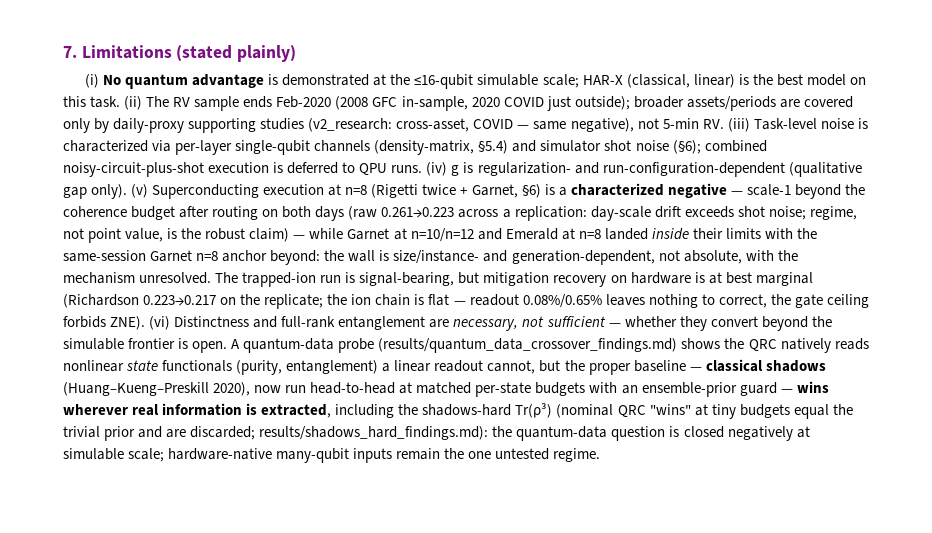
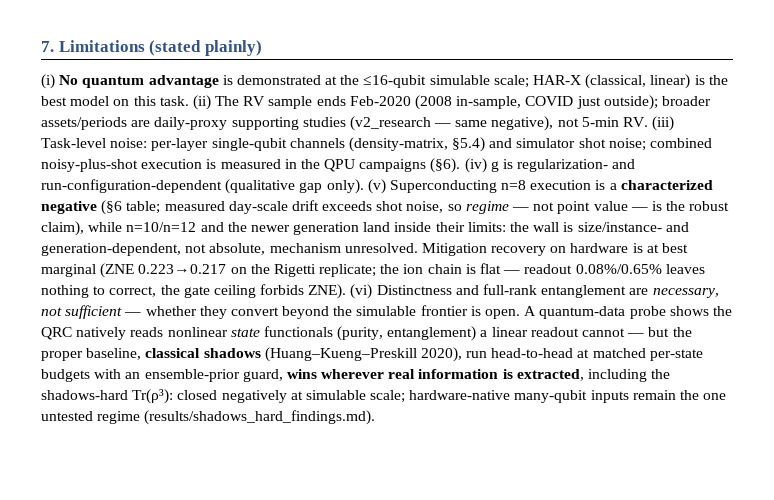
[372,96,500,111] GFC in-sample, 2020 -> [456,96,522,109] in-sample,
[803,96,853,108] [63,118,514,133] covered only by daily-proxy supporting studies (v2_research: cross-asset, COVID -> [154,116,431,131] daily-proxy supporting studies (v2_research
[820,118,868,129] [63,140,172,152] noise is characterized via -> [110,138,148,148] noise:
[635,140,767,154] [63,162,423,177] noise (§6); combined noisy-circuit-plus-shot execution is deferred to QPU runs. -> [608,138,713,151] [41,158,461,173] noise; combined noisy-plus-shot execution is measured in the QPU campaigns (§6).
[263,183,865,199] [63,206,857,221] [63,228,818,243] [63,250,321,265] execution at n=8 (Rigetti twice + Garnet, §6) is a characterized negative — scale-1 beyond the coherence budget after routing on both days (raw 0.261→0.223 across a replication: day-scale drift exceeds shot noise; regime, not point value, is the robust claim) — while Garnet at n=10/n=12 and Emerald at n=8 landed inside their limits with the same-session Garnet n=8 anchor beyond: -> [501,180,713,190] [41,200,730,215] [41,221,506,236] n=8 execution is a characterized negative (§6 table; measured day-scale drift exceeds shot noise, so regime — not point value — is the robust claim), while n=10/n=12 and the newer generation land inside their limits:
[745,250,798,261] [63,272,550,287] with the mechanism unresolved. The trapped-ion run is signal-bearing, but mitigation -> [269,243,487,256] mechanism unresolved. Mitigation
[63,294,139,308] (Richardson -> [100,263,135,278] (ZNE
(261, 299) none -> [273,264,316,277] Rigetti
[378,338,678,353] (results/quantum_data_crossover_findings.md) -> (666, 312) none
[487,360,536,374] cannot, -> [582,328,645,337] cannot —
[633,360,702,372] baseline — -> [86,348,142,360] baseline,
[254,385,282,393] now -> (462, 354) none
[739,382,793,396] guard — -> [242,369,283,382] guard,
[515,403,853,419] [63,426,680,441] Tr(ρ³) (nominal QRC "wins" at tiny budgets equal the trivial prior and are discarded; results/shadows_hard_findings.md): the quantum-data question is -> [132,389,174,404] Tr(ρ³):
[553,448,601,462] regime. -> [97,410,376,425] regime (results/shadows_hard_findings.md).

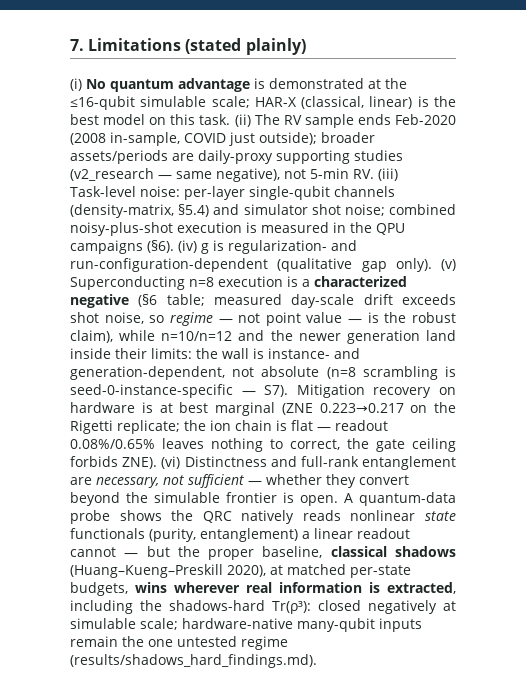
[577,222,662,232] size/instance- -> [268,348,330,359] instance-
[209,243,418,255] absolute, mechanism unresolved. -> [261,366,456,380] [70,384,289,398] absolute (n=8 scrambling is seed-0-instance-specific — S7).
[466,348,574,358] run head-to-head -> (266, 571) none
[41,369,283,382] budgets with an ensemble-prior guard, -> [70,582,128,596] budgets,

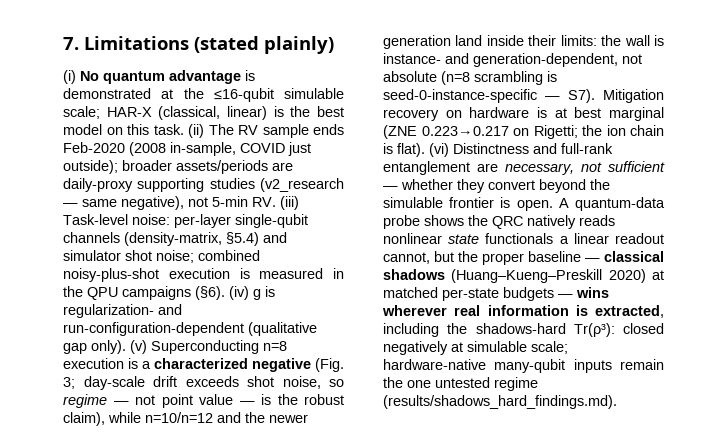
[138,294,282,307] (§6 table; measured -> [315,358,344,372] [63,377,75,389] (Fig. 3;
[434,402,456,413] [70,420,180,434] the Rigetti replicate; -> [533,125,578,139] Rigetti;
[291,420,388,431] [70,438,456,452] [70,456,158,469] flat — readout 0.08%/0.65% leaves nothing to correct, the gate ceiling forbids ZNE). -> [397,143,425,157] flat).
[149,528,298,542] (purity, entanglement) -> (554, 238) none
[70,547,139,557] cannot — -> [383,252,430,264] cannot,
[262,546,323,558] baseline, -> [528,251,600,262] baseline —
[227,565,266,577] 2020), -> [608,269,646,283] 2020)
[70,582,128,596] budgets, -> [503,287,573,301] budgets —

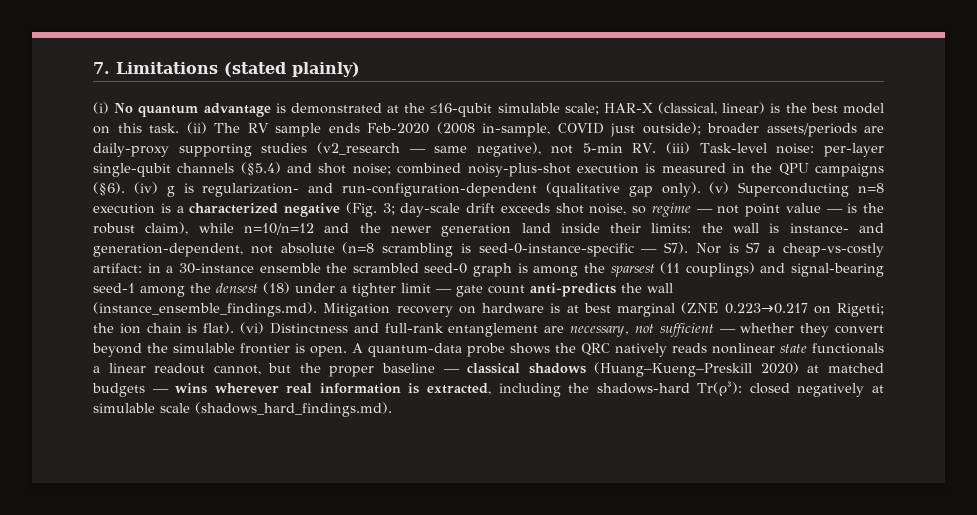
[124,232,287,246] [63,250,121,261] (density-matrix, §5.4) and simulator -> [240,162,313,176] (§5.4) and
(595, 96) none -> [695,242,884,257] [93,262,884,277] [93,282,673,297] [93,302,317,317] Nor is S7 a cheap-vs-costly artifact: in a 30-instance ensemble the scrambled seed-0 graph is among the sparsest (11 couplings) and signal-bearing seed-1 among the densest (18) under a tighter limit — gate count anti-predicts the wall (instance_ensemble_findings.md).
[442,288,499,301] per-state -> (884, 368) none
[531,341,568,354] [383,359,664,373] [383,377,538,391] [383,395,617,409] scale; hardware-native many-qubit inputs remain the one untested regime (results/shadows_hard_findings.md). -> [160,402,392,417] scale (shadows_hard_findings.md).

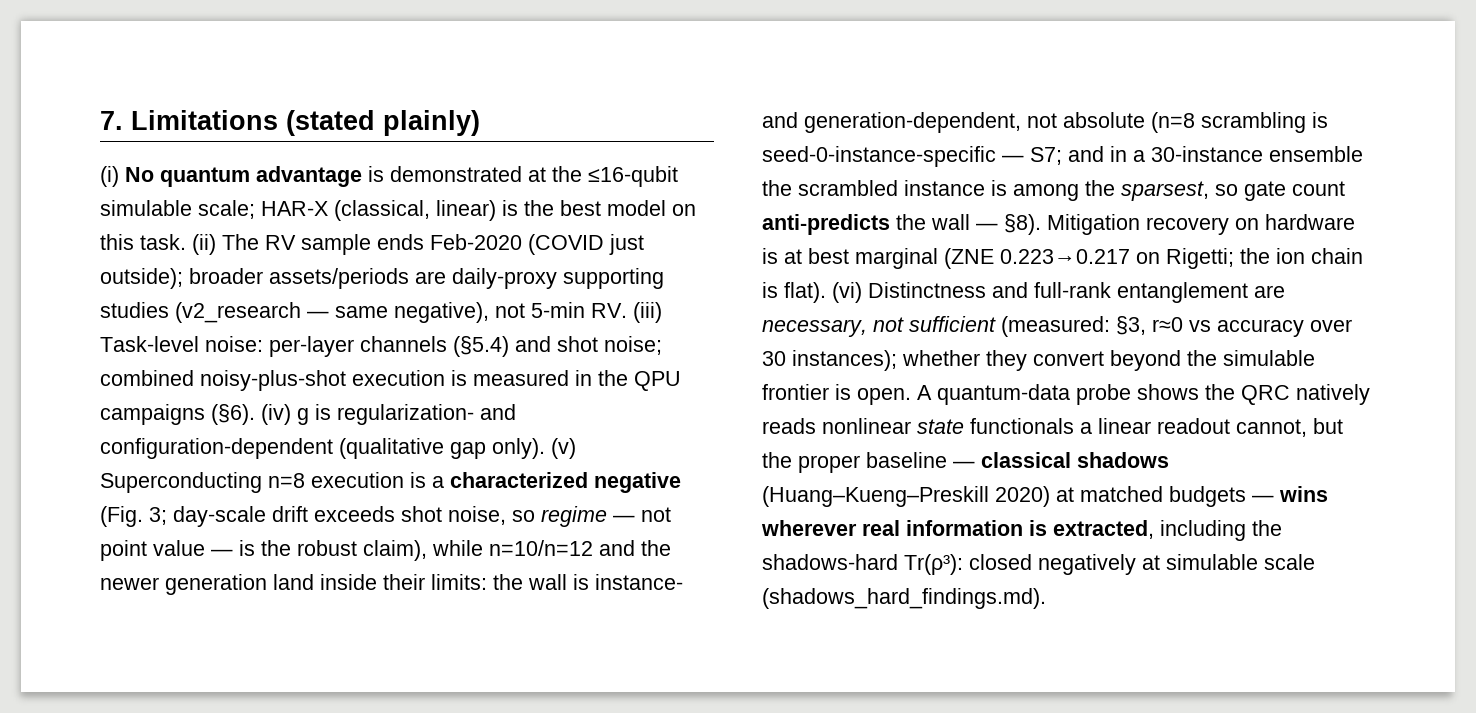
[436,122,604,137] (2008 in-sample, COVID -> [528,234,604,255] (COVID
[93,163,171,177] single-qubit -> (354, 346) none
[342,183,537,197] run-configuration-dependent -> [100,438,333,459] configuration-dependent
[664,242,884,257] [93,263,142,273] S7). Nor is S7 a cheap-vs-costly artifact: -> [1030,146,1104,165] S7; and
[424,263,512,277] seed-0 graph -> [904,180,985,196] instance
[610,262,884,277] [93,282,452,297] sparsest (11 couplings) and signal-bearing seed-1 among the densest (18) under a tighter limit — -> [1121,181,1238,201] sparsest, so
[93,302,317,317] (instance_ensemble_findings.md). -> [976,214,1041,235] — §8).
[719,329,736,333] — -> [1001,316,1352,337] [762,350,897,371] (measured: §3, r≈0 vs accuracy over 30 instances);

